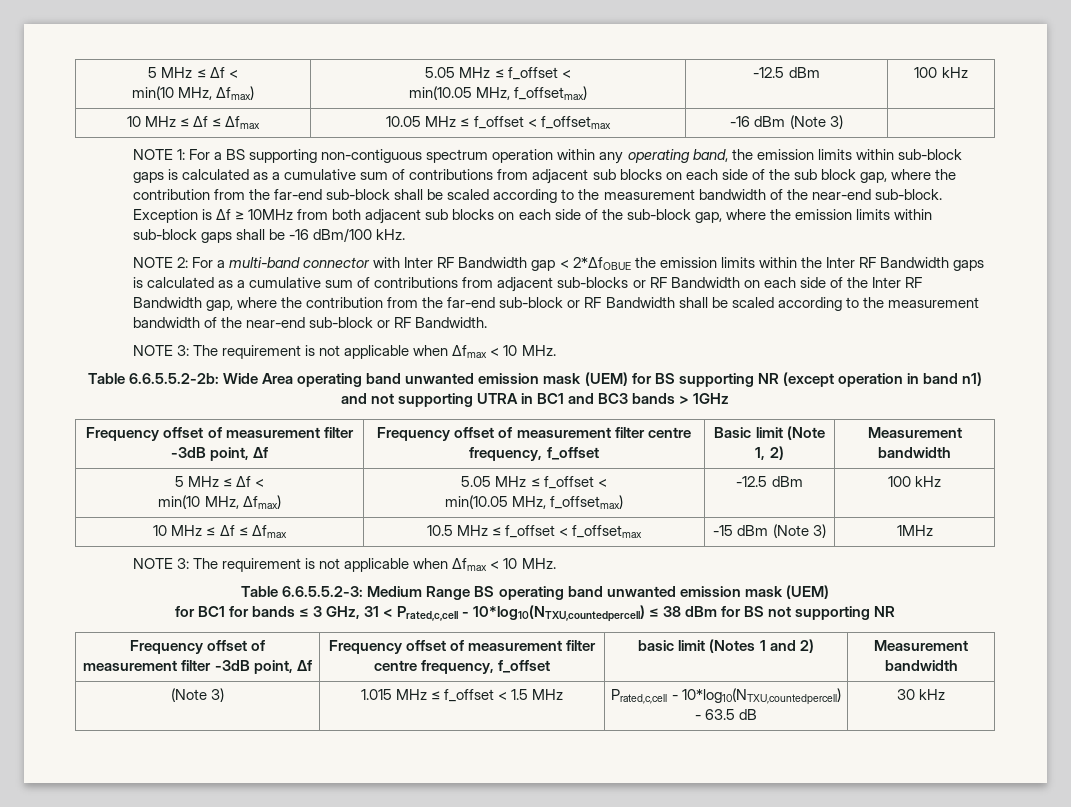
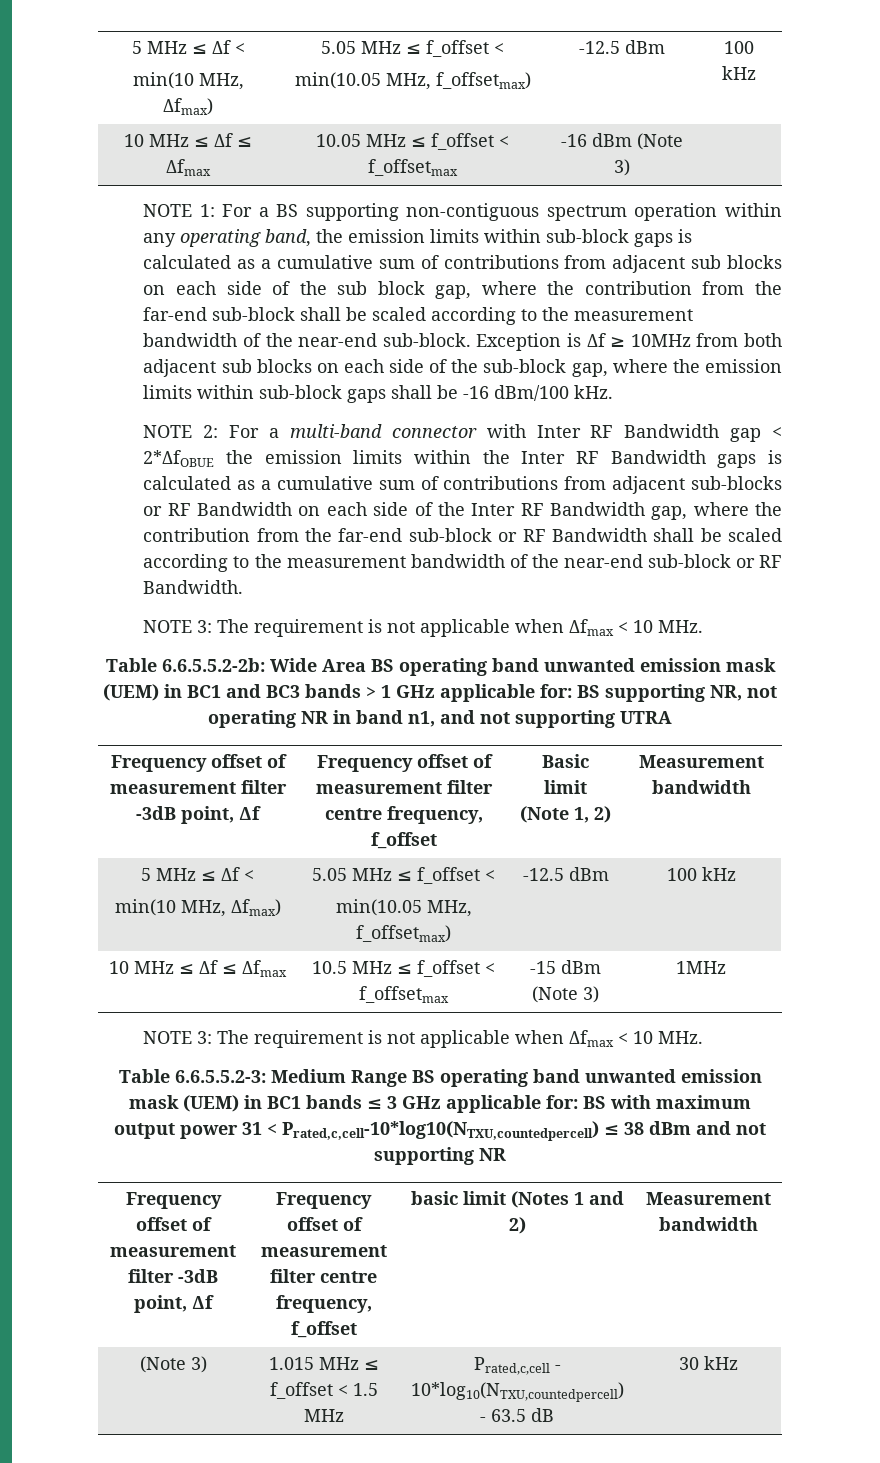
[297,372,982,387] [340,393,518,407] operating band unwanted emission mask (UEM) for BS supporting NR (except operation in band n1) and not supporting UTRA -> [370,658,776,676] [103,684,159,701] BS operating band unwanted emission mask (UEM)
[693,393,730,404] 1GHz -> [381,684,777,702] [208,710,672,728] 1 GHz applicable for: BS supporting NR, not operating NR in band n1, and not supporting UTRA
[174,605,646,622] // for BC1 for bands ≤ 3 GHz, 31 < Prated,c,cell - 10*log10(NTXU,countedpercell) -> [244,1095,751,1113] [114,1121,599,1141] in BC1 bands ≤ 3 GHz applicable for: BS with maximum output power 31 < Prated,c,cell-10*log10(NTXU,countedpercell)
[721,606,765,617] for BS -> [696,1121,731,1135] and

